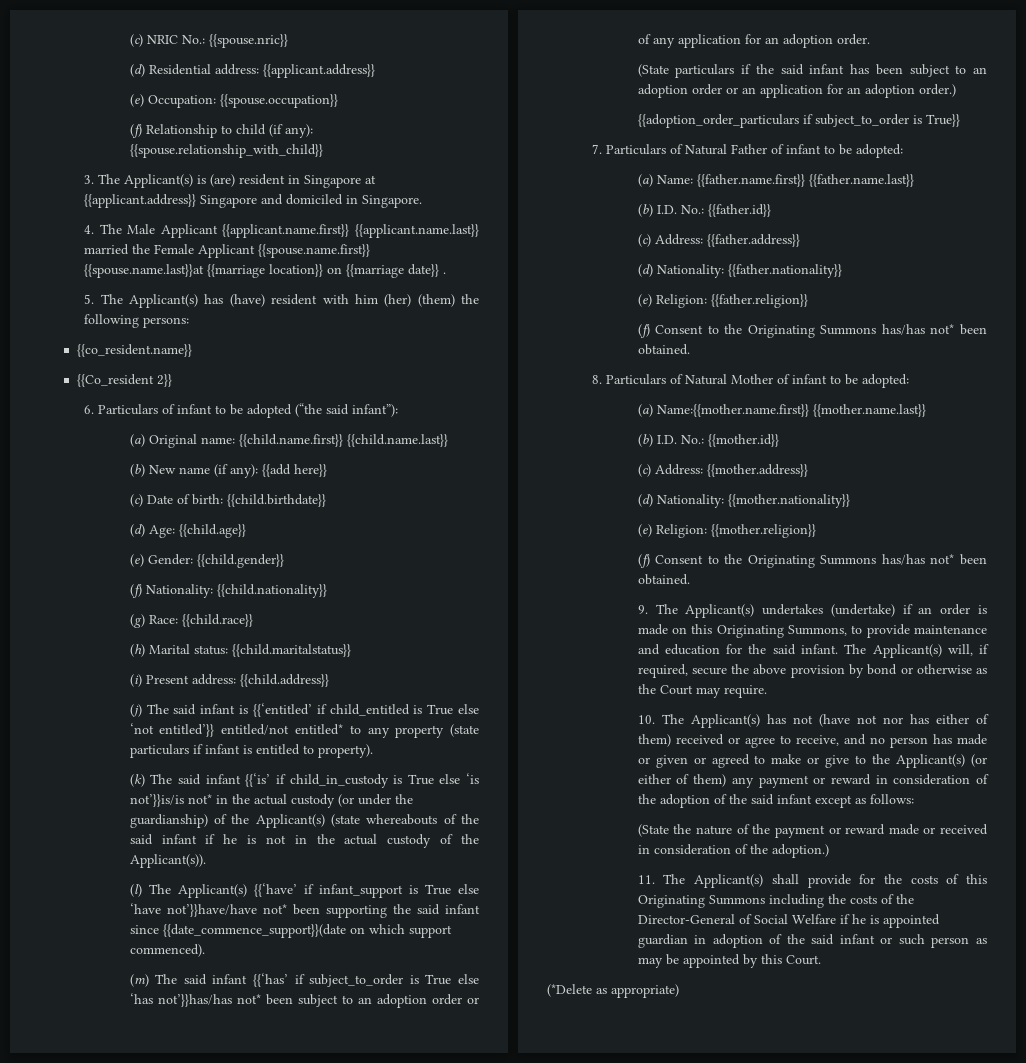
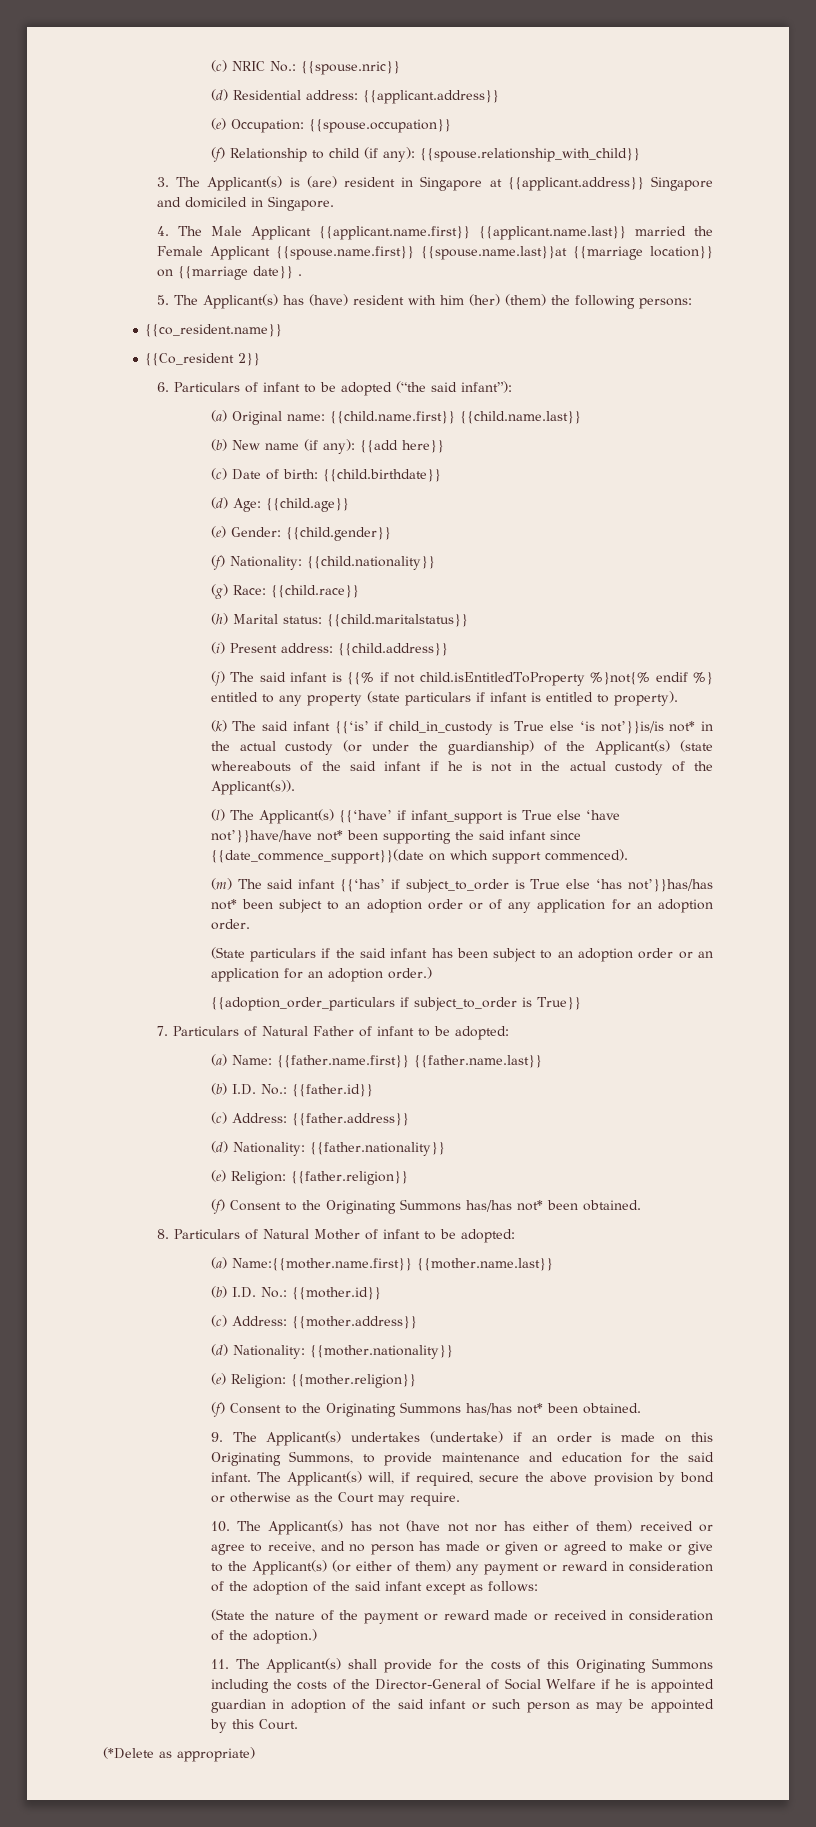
[252,703,480,717] [129,723,343,737] {{‘entitled’ if child_entitled is True else ‘not entitled’}} entitled/not entitled* -> [347,672,713,686] [210,692,258,702] {{% if not child.isEntitledToProperty %}not{% endif %} entitled

